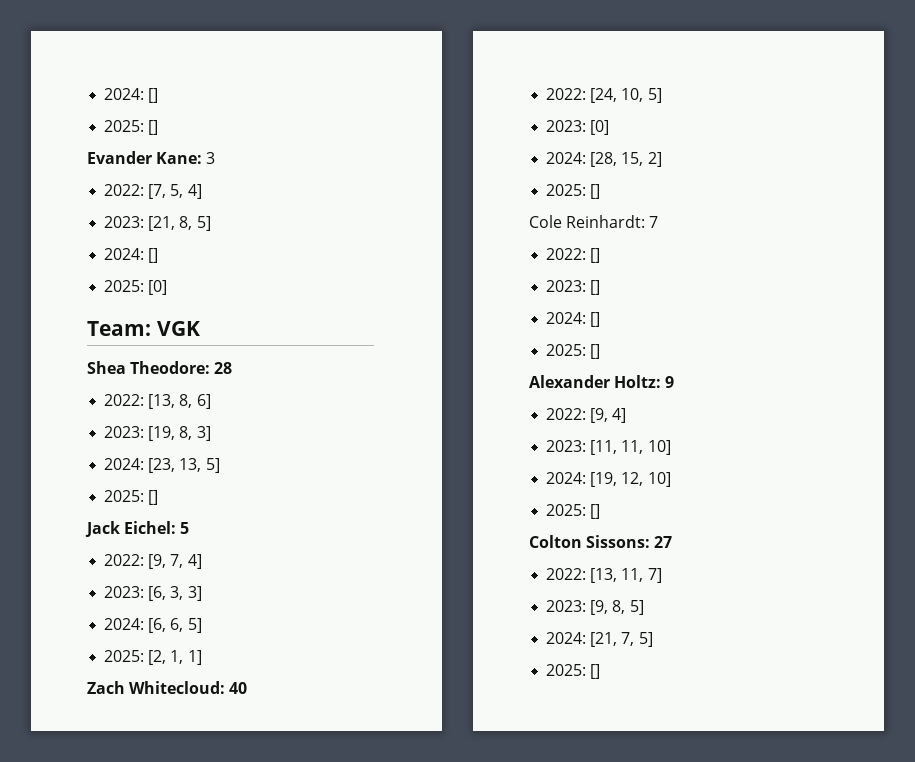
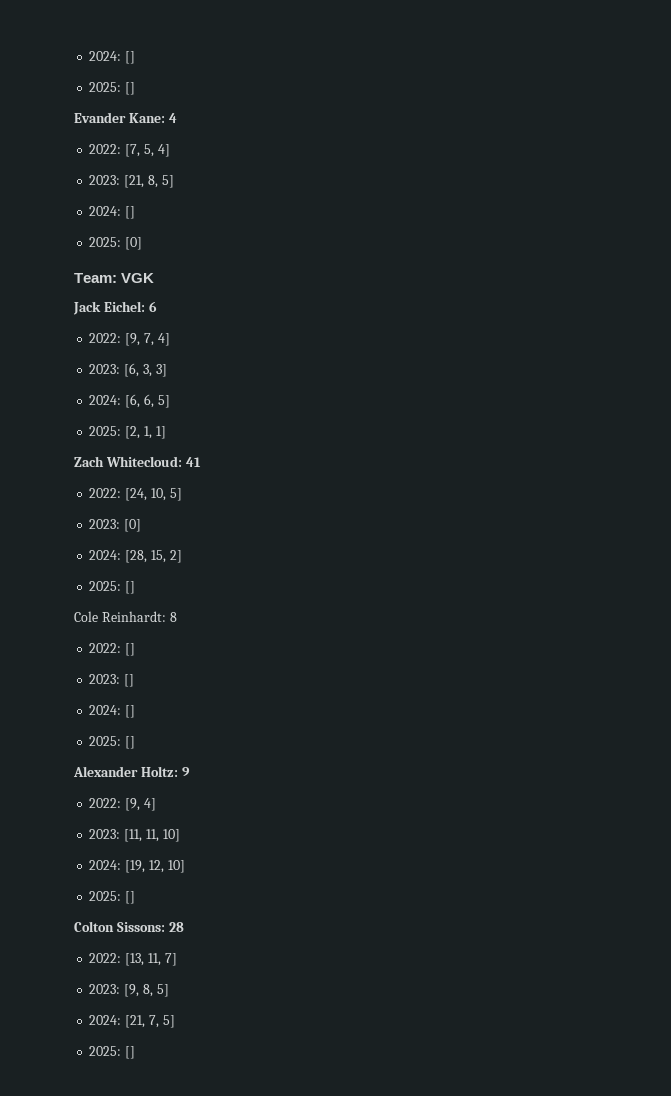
[206,152,216,164] 3 -> [168,113,177,123] 4
[87,361,233,374] [104,394,211,409] [104,426,211,441] [104,458,220,473] [104,490,159,505] // Shea Theodore: 28 // 2022: [13, 8, 6] // 2023: [19, 8, 3] // 2024: [23, 13, 5] // 2025: [] -> (155, 278) none
[180,522,190,534] 5 -> [148,301,157,312] 6
[229,682,248,694] 40 -> [185,457,201,467] 41
[649,216,659,228] 7 -> [169,612,177,622] 8
[654,536,673,548] 27 -> [168,922,184,932] 28

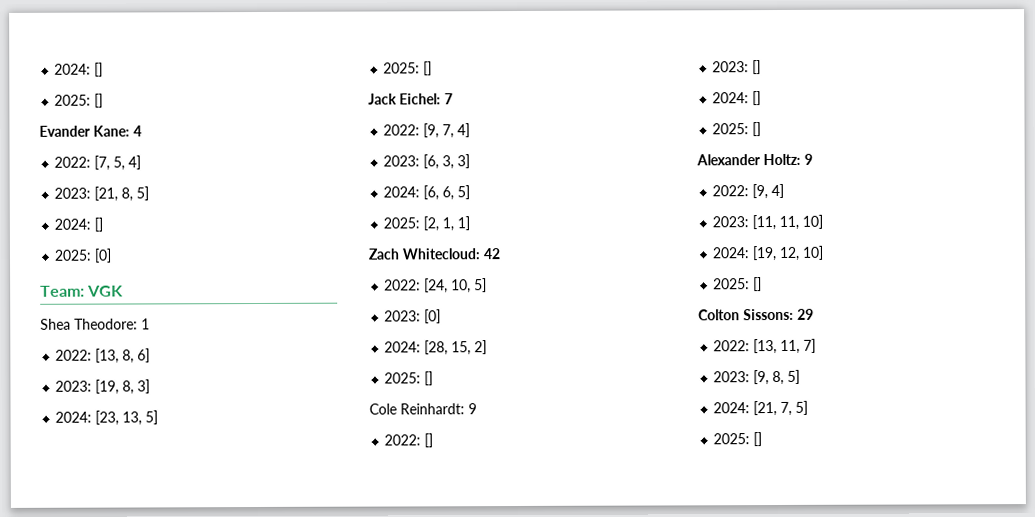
(155, 278) none -> [40,318,150,330] [55,348,151,364] [55,379,151,395] [55,410,159,426] [383,61,433,76] // Shea Theodore: 1 // 2022: [13, 8, 6] // 2023: [19, 8, 3] // 2024: [23, 13, 5] // 2025: []
[148,301,157,312] 6 -> [444,93,453,105] 7
[185,457,201,467] 41 -> [483,248,501,260] 42
[169,612,177,622] 8 -> [468,403,477,415] 9
[168,922,184,932] 28 -> [797,308,814,320] 29

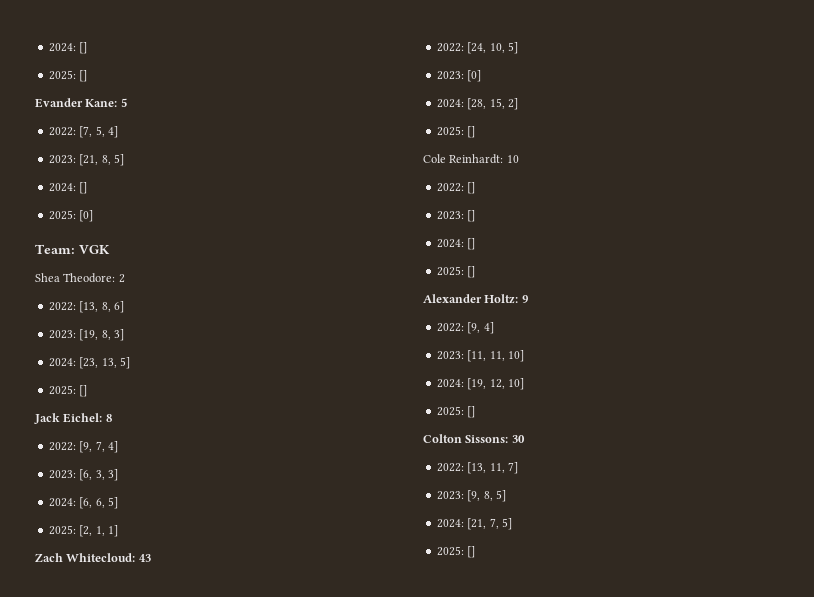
[133,125,142,137] 4 -> [120,98,127,107] 5
[141,318,150,330] 1 -> [118,274,125,283] 2
[444,93,453,105] 7 -> [105,414,112,422] 8
[483,248,501,260] 42 -> [138,554,151,562] 43
[468,403,477,415] 9 -> [506,155,519,163] 10
[797,308,814,320] 29 -> [511,435,525,443] 30

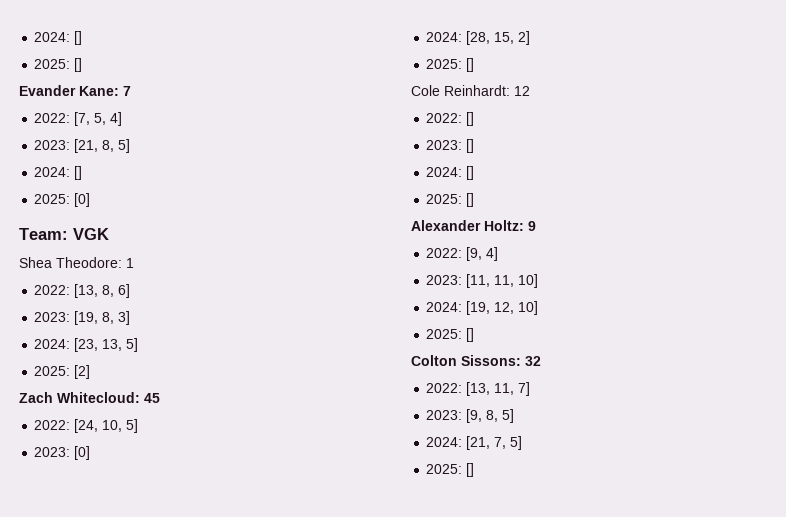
[120,98,127,107] 5 -> [123,86,131,96] 7
[118,274,125,283] 2 -> [126,258,134,268] 1
[79,385,88,397] [34,413,112,424] [48,441,118,453] [48,469,118,481] [48,497,118,509] [48,525,118,537] [] // Jack Eichel: 8 // 2022: [9, 7, 4] // 2023: [6, 3, 3] // 2024: [6, 6, 5] // 2025: [2, 1, 1] -> [74,365,91,379] [2]
[138,554,151,562] 43 -> [144,393,160,403] 45
[506,155,519,163] 10 -> [514,86,530,96] 12
[511,435,525,443] 30 -> [525,356,541,366] 32

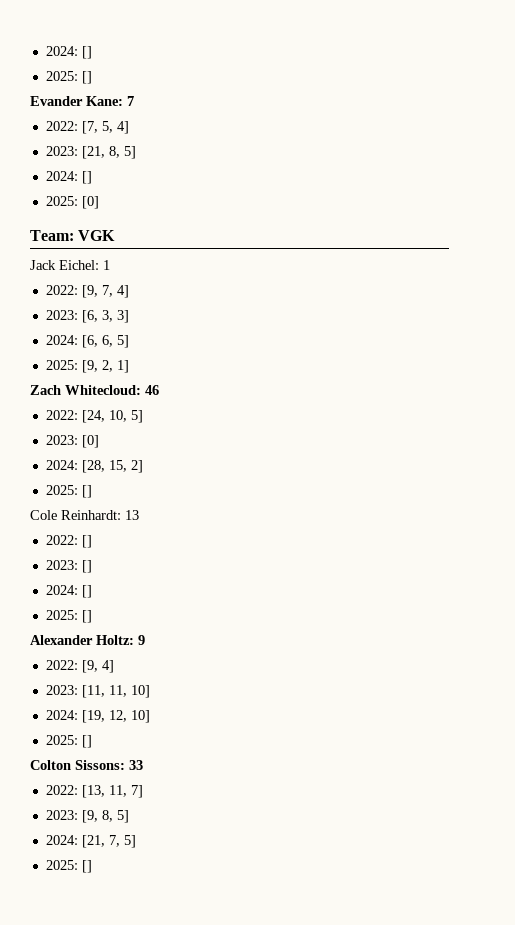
[19,257,122,268] Shea Theodore: -> [30,260,99,270] Jack Eichel:
[74,284,131,298] [34,311,115,325] [13, 8, 6] // 2023: [19, 8, -> [81,285,129,298] [45,310,113,323] [9, 7, 4] // 2023: [6, 3,
[74,338,139,352] [34,365,91,379] [23, 13, 5] // 2025: [2] -> [81,335,129,348] [45,360,129,373] [6, 6, 5] // 2025: [9, 2, 1]
[144,393,160,403] 45 -> [145,385,159,395] 46
[514,86,530,96] 12 -> [125,510,139,520] 13
[525,356,541,366] 32 -> [129,760,143,770] 33

